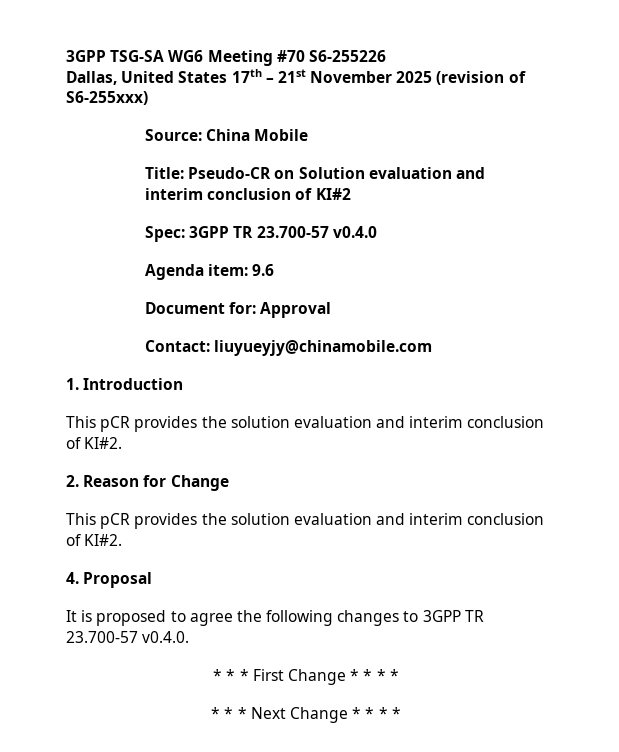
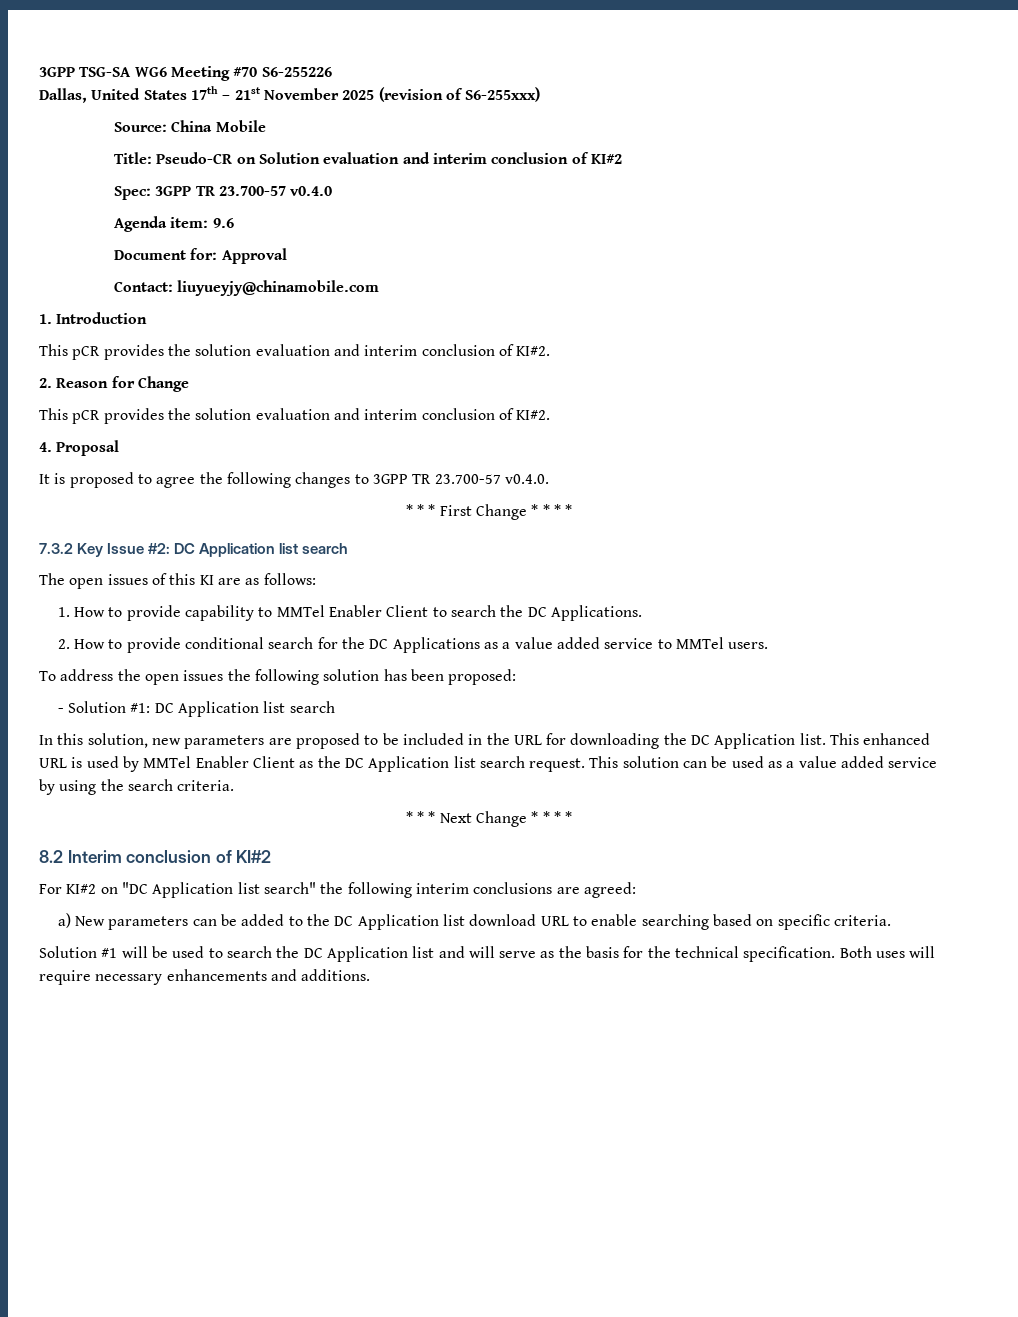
(399, 675) none -> [39,543,349,557] [39,573,316,589] [57,605,642,621] [57,637,769,653] [39,669,517,685] [57,701,335,717] [39,733,931,749] [39,756,938,772] [39,779,235,795] // 7.3.2 Key Issue #2: DC Application list search // The open issues of this KI are as follows: // 1. How to provide capability to MMTel Enabler Client to search the DC Applications. // 2. How to provide conditional search for the DC Applications as a value added service to MMTel users. // To address the open issues the following solution has been proposed: // - Solution #1: DC Application list search // In this solution, new parameters are proposed to be included in the URL for downloading the DC Application list. This enhanced URL is used by MMTel Enabler Client as the DC Application list search request. This solution can be used as a value added service by using the search criteria.
(401, 713) none -> [39,850,272,863] [39,882,636,898] [57,913,891,930] [39,946,936,962] [39,969,371,985] // 8.2 Interim conclusion of KI#2 // For KI#2 on "DC Application list search" the following interim conclusions are agreed: // a) New parameters can be added to the DC Application list download URL to enable searching based on specific criteria. // Solution #1 will be used to search the DC Application list and will serve as the basis for the technical specification. Both uses will require necessary enhancements and additions.

